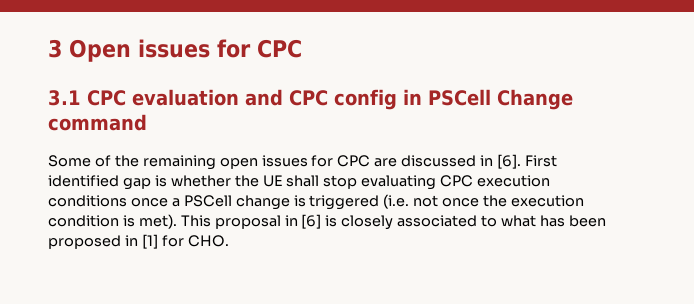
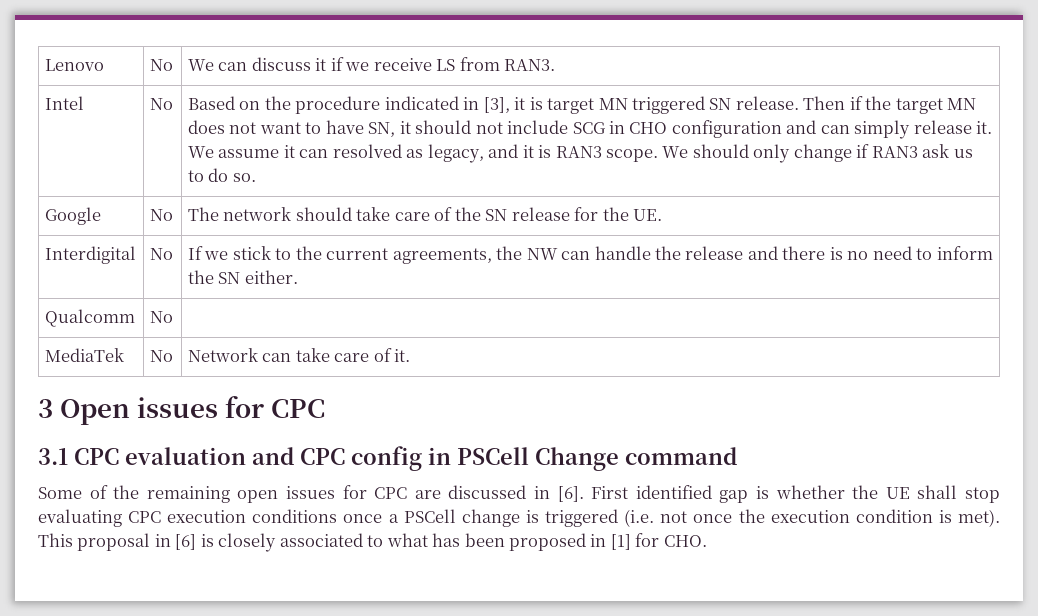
(48, 48) none -> [44,59,104,71] [149,59,173,71] [187,57,556,71] [44,96,84,110] [149,98,173,110] [187,96,977,114] [187,120,993,139] [187,144,973,163] [187,168,256,182] [44,207,101,225] [149,209,173,221] [187,207,662,221] [44,246,136,264] [149,248,173,260] [187,246,993,264] [187,270,298,284] [44,309,135,327] [149,311,173,323] [44,348,124,362] [149,350,173,362] [187,348,411,362] Lenovo | No | We can discuss it if we receive LS from RAN3. // Intel | No | Based on the procedure indicated in [3], it is target MN triggered SN release. Then if the target MN does not want to have SN, it should not include SCG in CHO configuration and can simply release it. We assume it can resolved as legacy, and it is RAN3 scope. We should only change if RAN3 ask us to do so. // Google | No | The network should take care of the SN release for the UE. // Interdigital | No | If we stick to the current agreements, the NW can handle the release and there is no need to inform the SN either. // Qualcomm | No | // MediaTek | No | Network can take care of it. //

